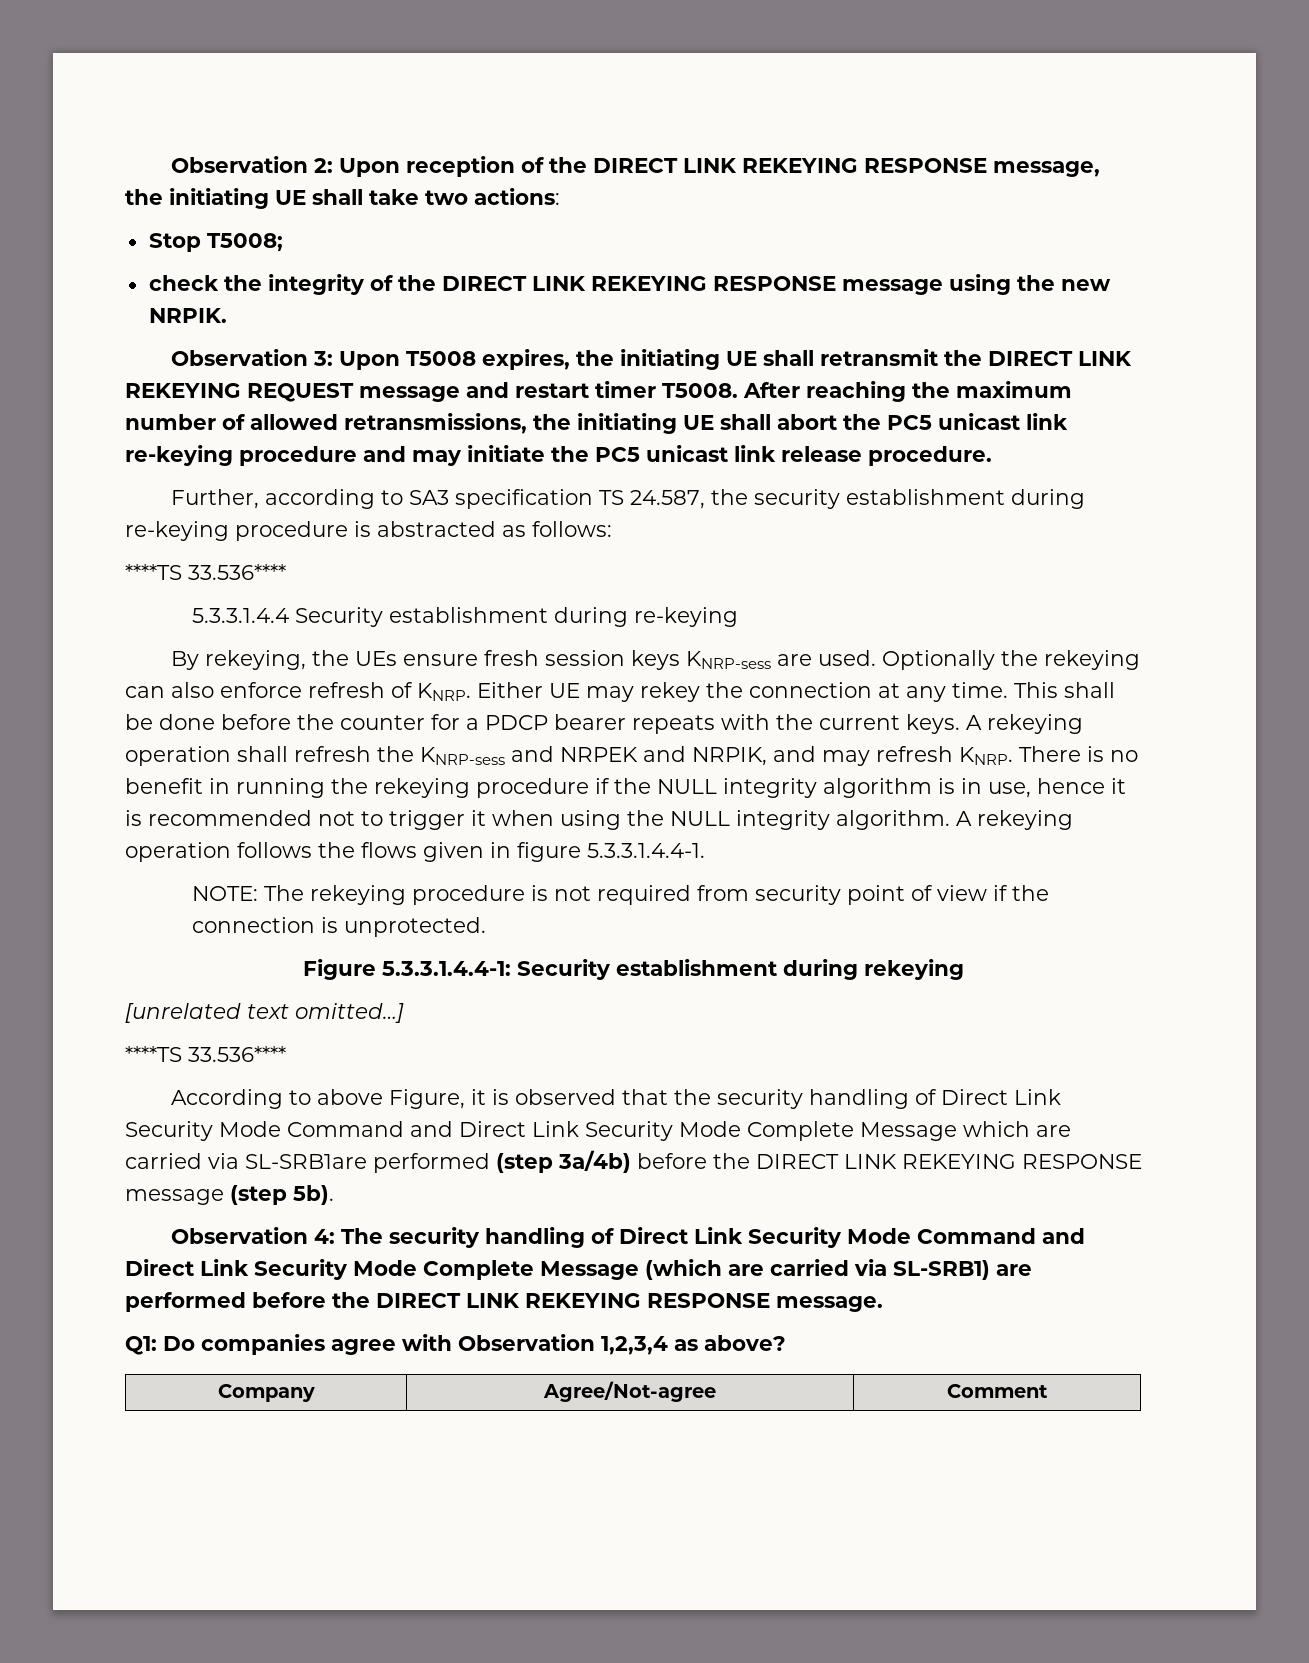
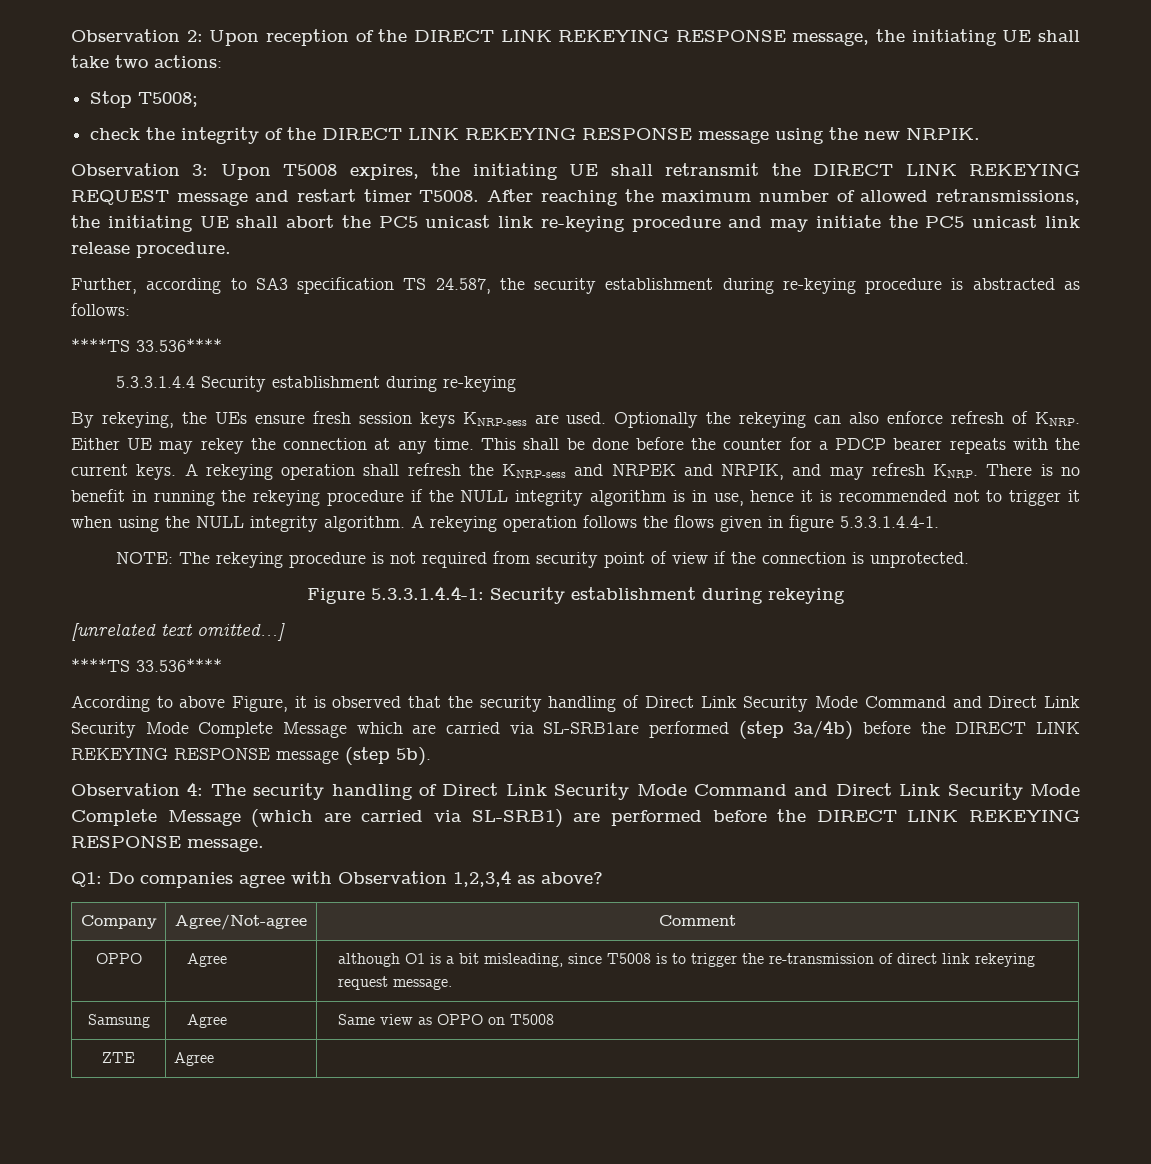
(1048, 1391) none -> [95,953,142,964] [187,953,228,967] [338,953,1036,967] [338,976,453,990] [87,1014,150,1028] [187,1014,228,1028] [338,1014,555,1025] [102,1052,135,1063] [173,1052,214,1066] // OPPO | Agree | although O1 is a bit misleading, since T5008 is to trigger the re-transmission of direct link rekeying request message. // Samsung | Agree | Same view as OPPO on T5008 // ZTE | Agree |

